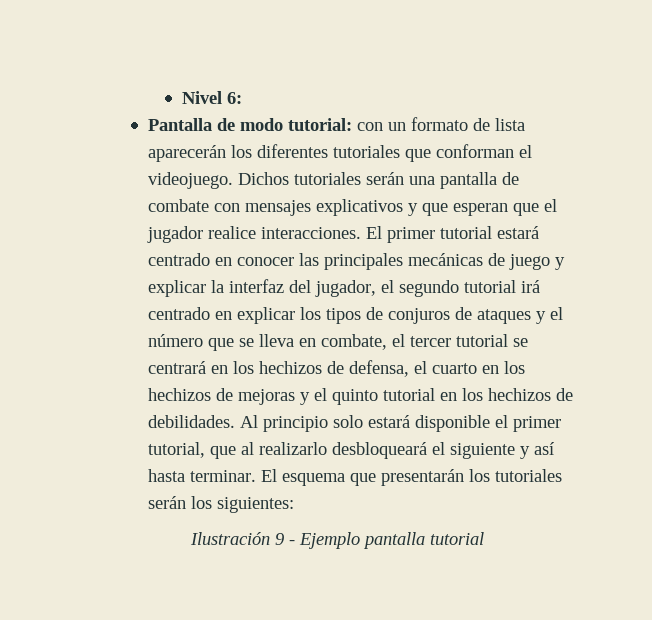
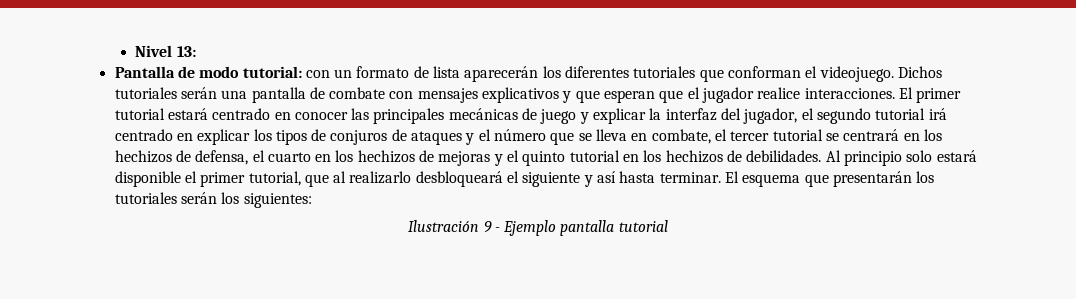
[226,92,242,104] 6: -> [176,46,196,57] 13:

